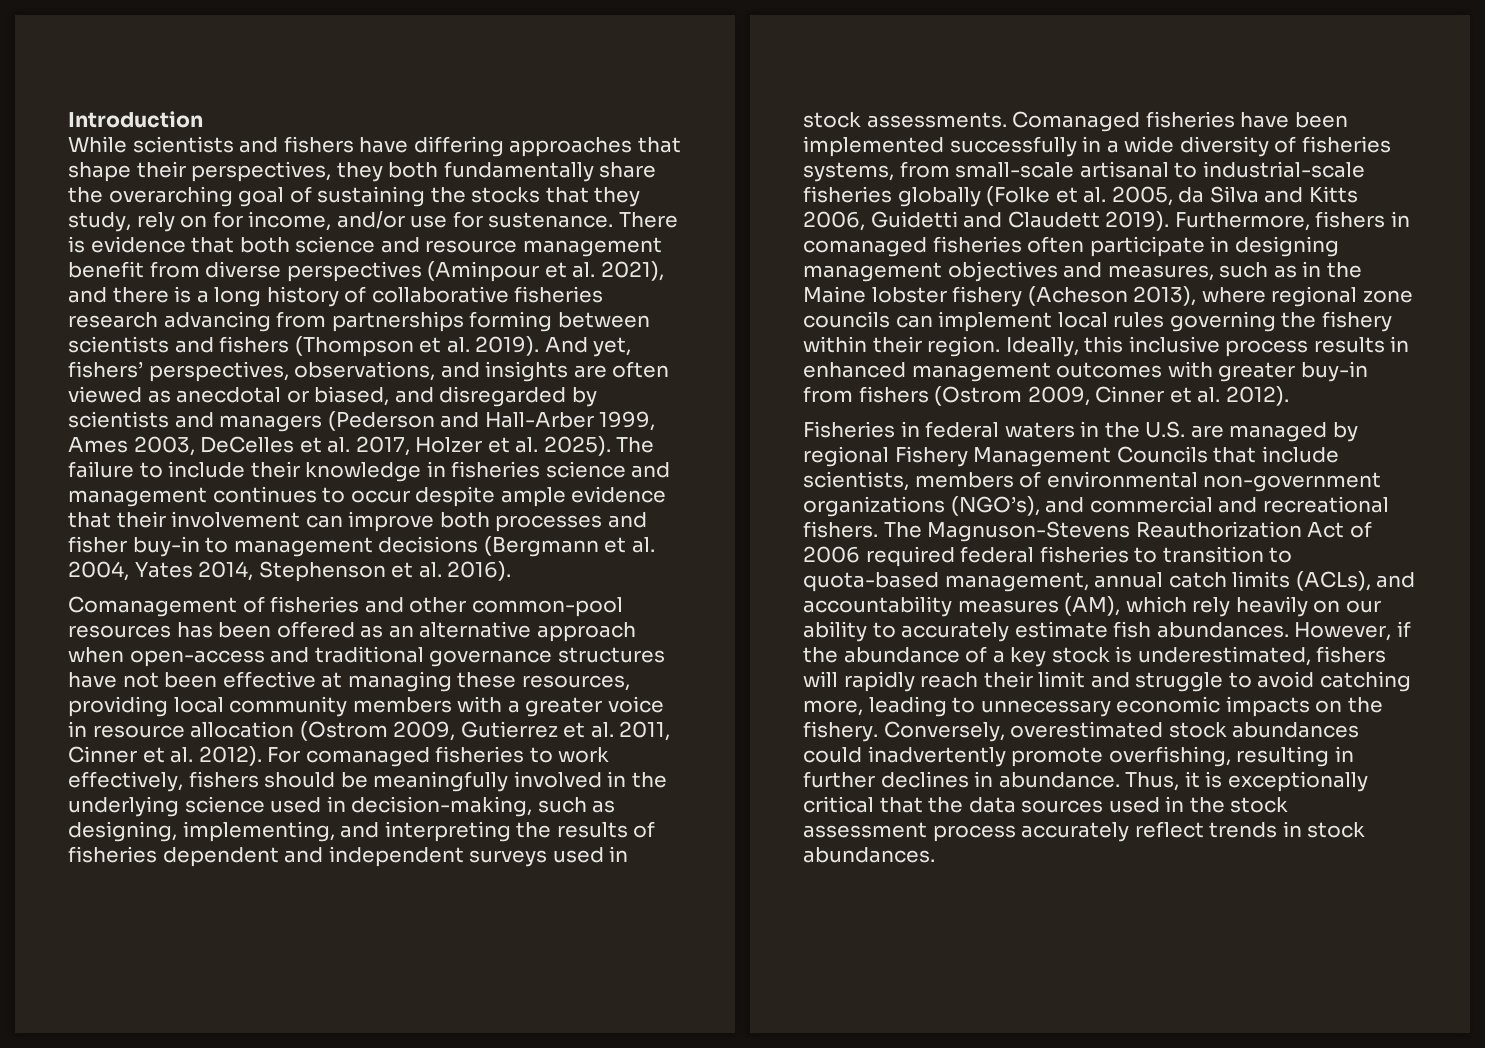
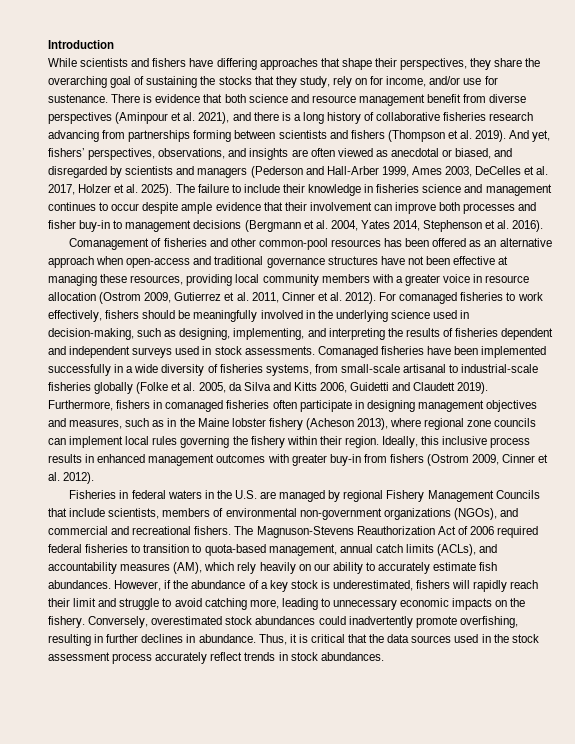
[388,161,594,182] both fundamentally -> (492, 64) none
[950,496,1040,516] (NGO’s), -> [453,508,497,520] (NGOs),
[1227,771,1368,792] exceptionally -> (308, 638) none

